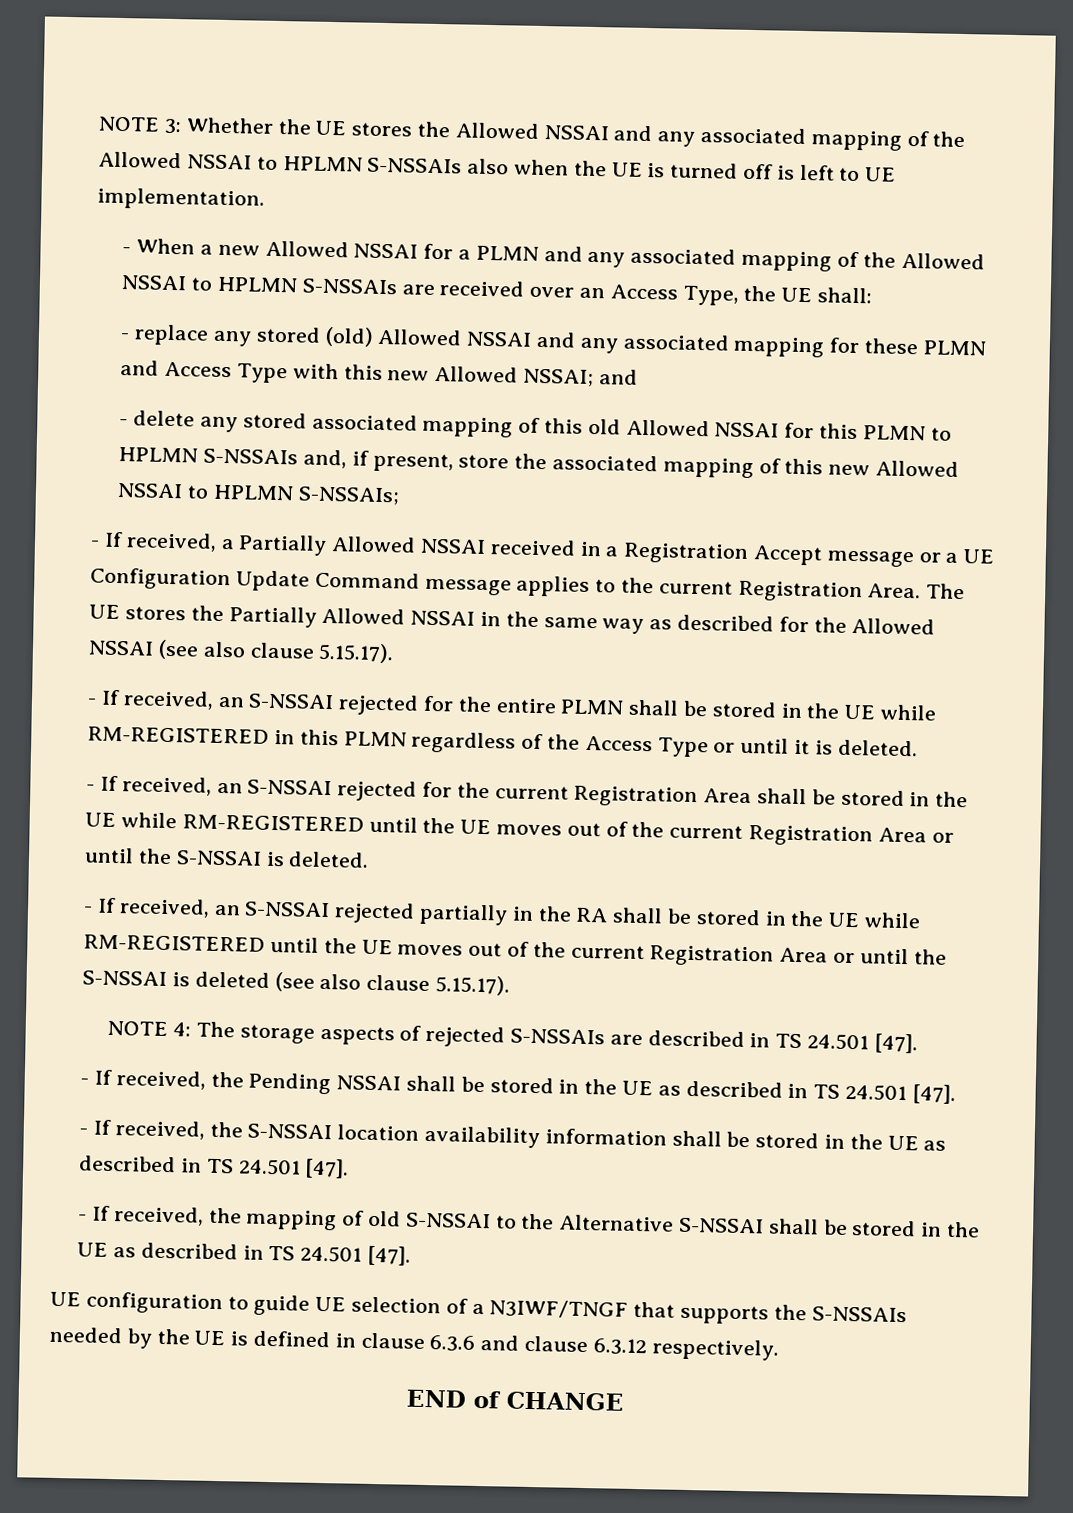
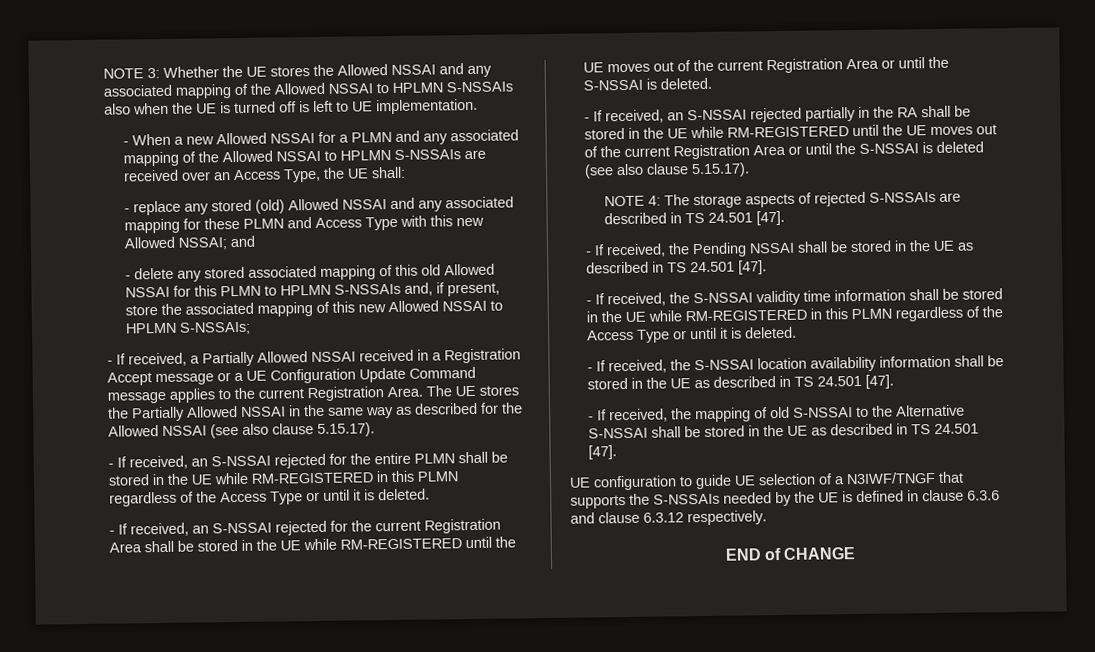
(956, 1094) none -> [586,288,1004,307] [586,306,1004,323] [587,326,798,343] // - If received, the S-NSSAI validity time information shall be stored in the UE while RM-REGISTERED in this PLMN regardless of the Access Type or until it is deleted.

